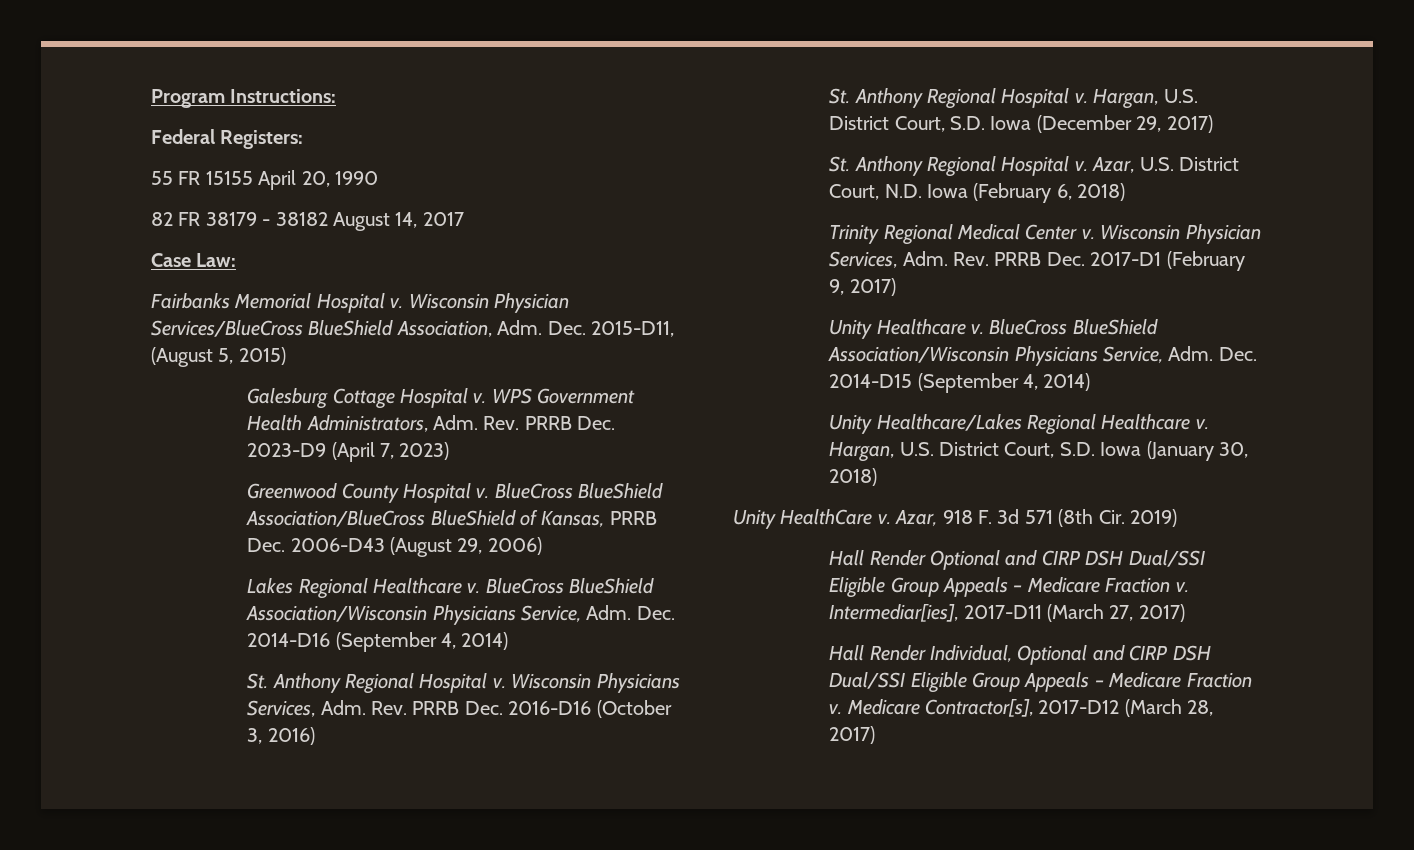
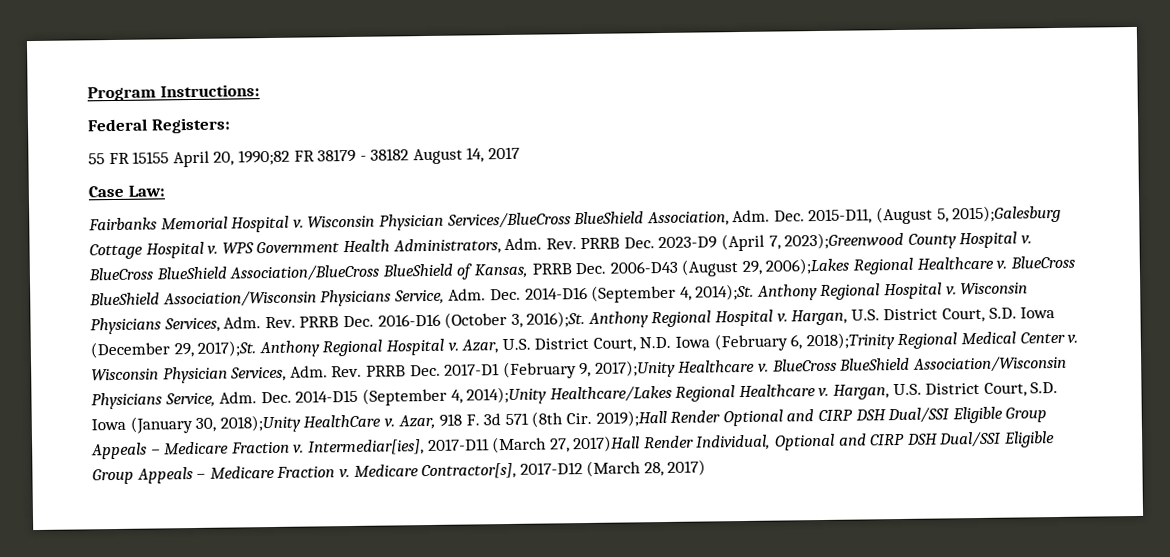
[335,171,378,185] [151,212,173,226] 1990 // 82 -> [237,149,290,166] 1990;82
[238,347,286,365] [247,388,329,409] 2015) // Galesburg -> [952,204,1062,224] 2015);Galesburg
[399,442,450,460] [247,483,338,499] 2023) // Greenwood -> [784,231,905,250] 2023);Greenwood
[487,537,542,555] [247,578,294,594] 2006) // Lakes -> [765,257,850,275] 2006);Lakes
[461,632,509,650] [247,673,269,689] 2014) // St. -> [695,283,755,301] 2014);St.
[267,727,315,745] [829,88,851,104] 2016) // St. -> [526,310,586,328] 2016);St.
[1166,115,1213,133] [829,156,851,172] 2017) // St. -> [197,340,257,357] 2017);St.
[1077,183,1126,201] [829,225,880,244] 2018) // Trinity -> [805,332,895,351] 2018);Trinity
[849,278,896,296] [829,320,873,339] 2017) // Unity -> [594,359,676,378] 2017);Unity
[1043,373,1091,391] [829,415,873,434] 2014) // Unity -> [466,386,548,405] 2014);Unity
[829,468,878,486] [733,510,776,529] 2018) // Unity -> [219,414,301,433] 2018);Unity
[1129,509,1177,527] [829,550,865,566] 2019) // Hall -> [595,409,667,427] 2019);Hall
[1138,604,1185,622] [829,645,865,661] 2017) // Hall -> [573,435,641,453] 2017)Hall

